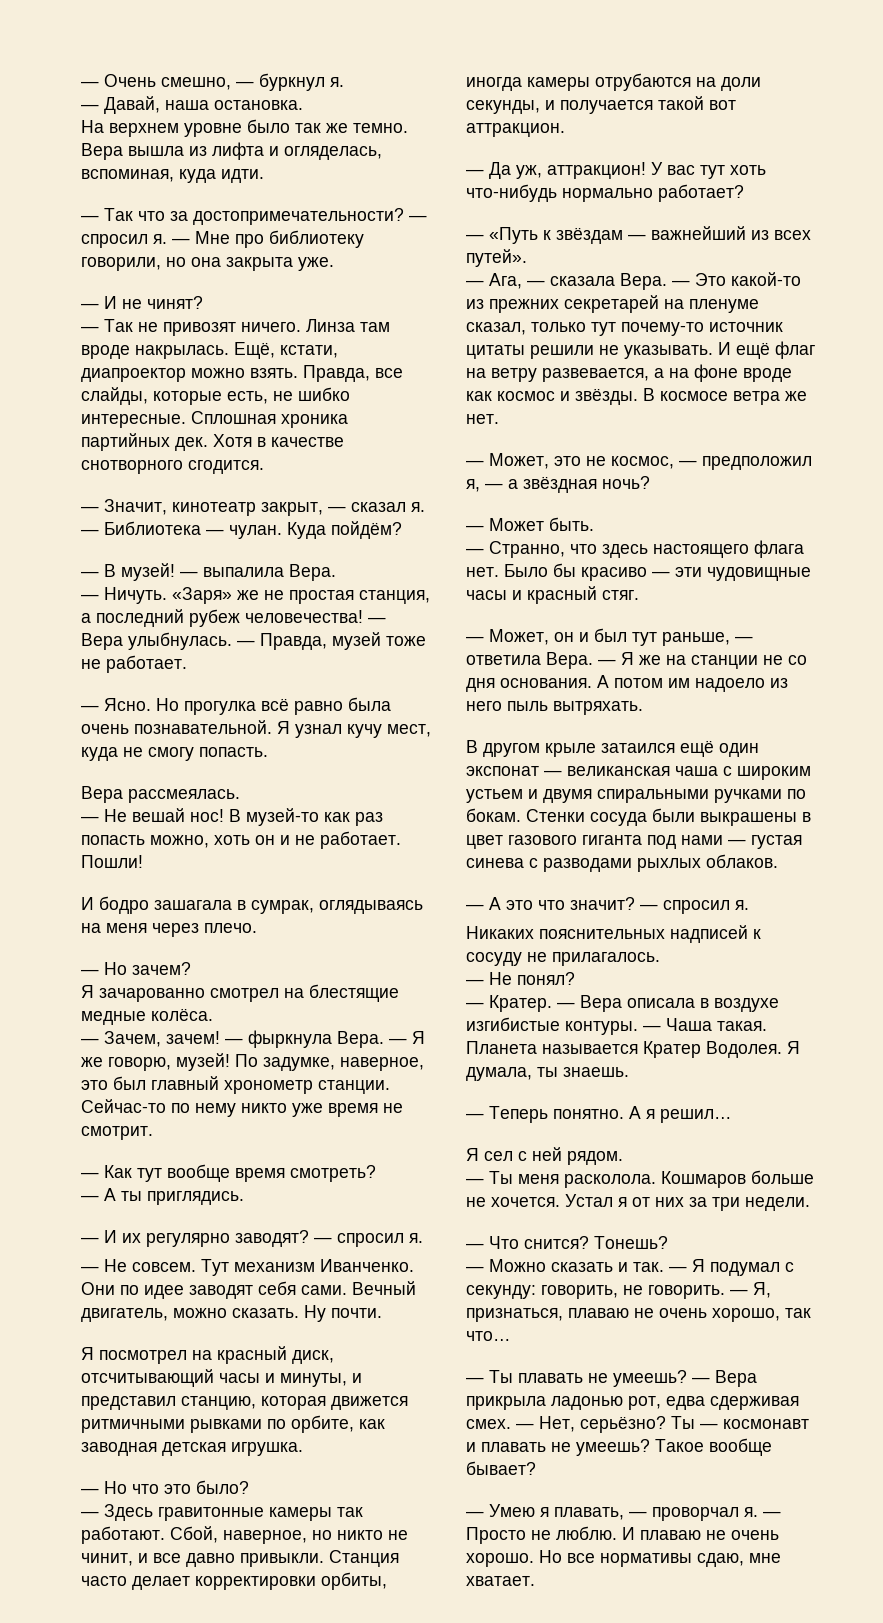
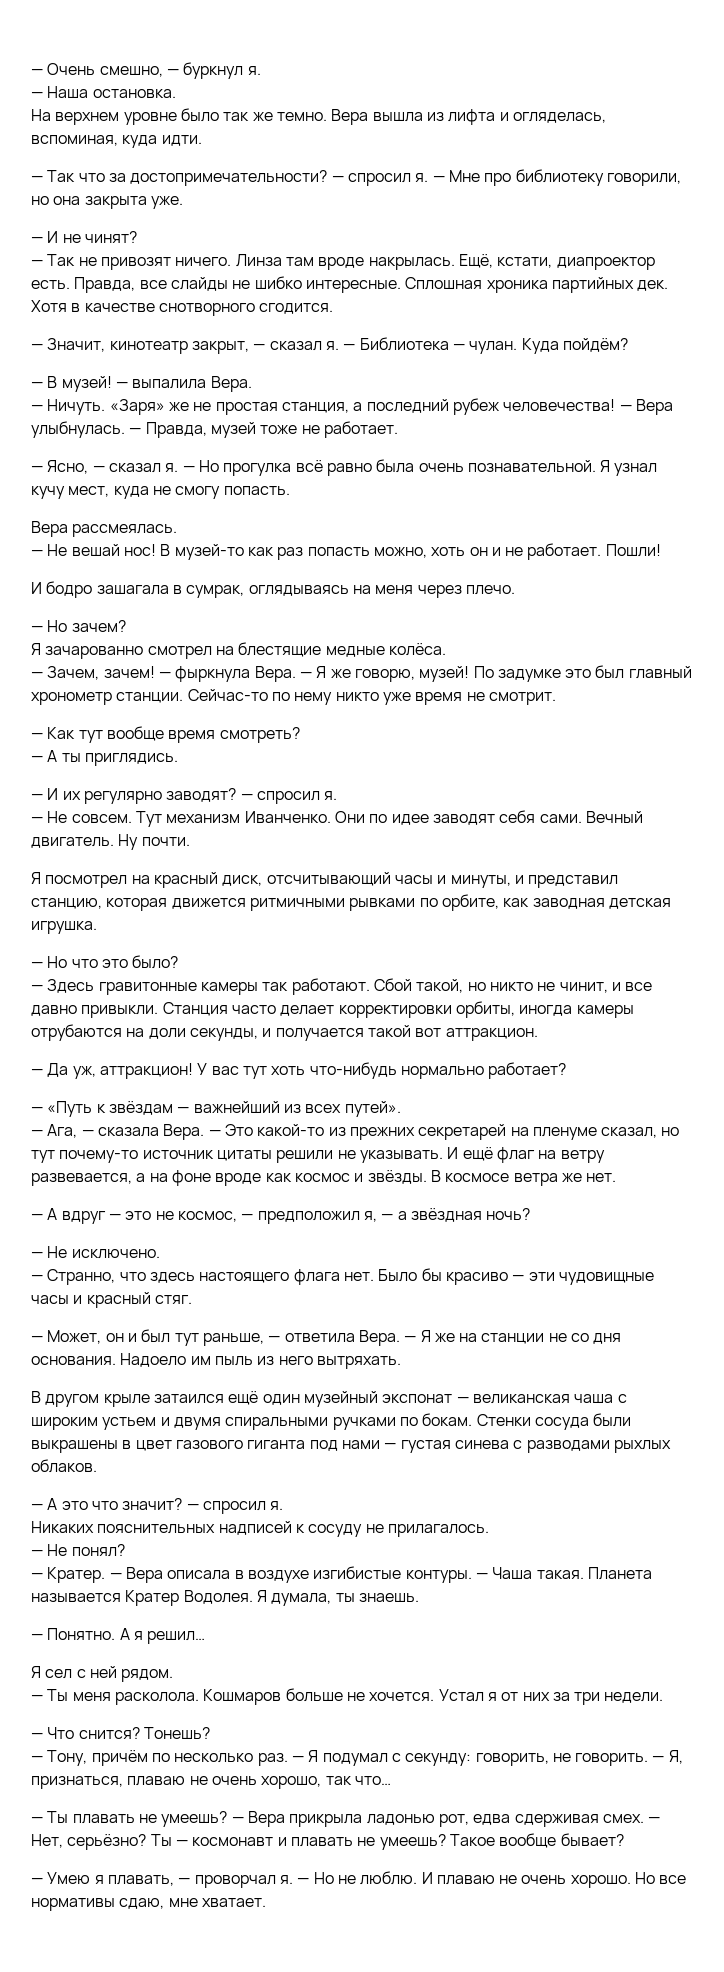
[104,96,209,114] Давай, наша -> [47,86,89,98] Наша
[191,365,403,382] [81,387,268,405] можно взять. Правда, все слайды, которые есть, -> [31,277,228,293] есть. Правда, все слайды
[104,698,151,711] Ясно. -> [47,460,195,474] Ясно, — сказал я. —
[263,1057,424,1071] задумке, наверное, -> [497,669,561,682] задумке
[81,1308,299,1322] двигатель, можно сказать. -> [31,837,114,848] двигатель.
[170,1526,307,1544] Сбой, наверное, -> [373,978,464,993] Сбой такой,
[531,322,586,332] только -> [661,1127,680,1136] но
[489,453,549,469] Может, -> [47,1208,121,1224] А вдруг —
[489,517,594,531] Может быть. -> [47,1246,160,1259] Не исключено.
[597,675,765,692] А потом им надоело -> [120,1353,253,1367] Надоело им пыль
[507,701,548,711] пыль -> (313, 1360) none
(759, 750) none -> [303,1391,378,1407] музейный
[489,1106,624,1123] Теперь понятно. -> [47,1628,116,1640] Понятно.
[489,1259,664,1272] Можно сказать и так. -> [47,1750,288,1766] Тону, причём по несколько раз.
[466,1527,526,1544] Просто -> [313,1872,334,1884] Но

